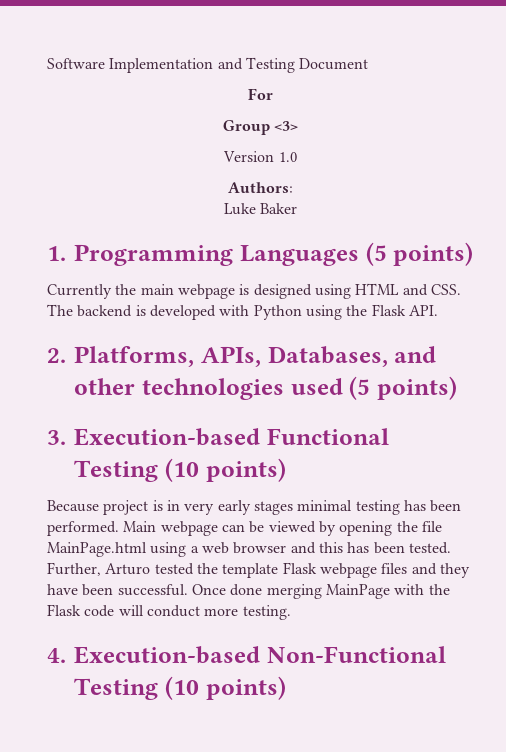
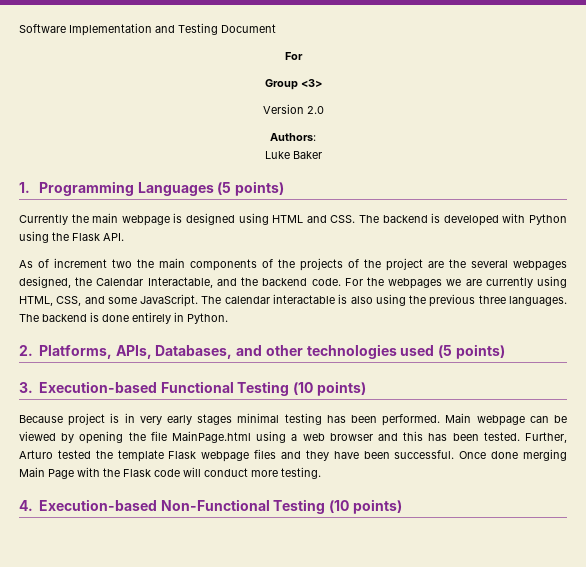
[278,152,297,162] 1.0 -> [306,106,324,114] 2.0
(438, 310) none -> [19,258,567,271] [19,276,568,289] [19,294,567,307] [19,312,228,324] // As of increment two the main components of the projects of the project are the several webpages designed, the Calendar Interactable, and the backend code. For the webpages we are currently using HTML, CSS, and some JavaScript. The calendar interactable is also using the previous three languages. The backend is done entirely in Python.
[325,584,390,599] MainPage -> [19,467,74,479] Main Page

